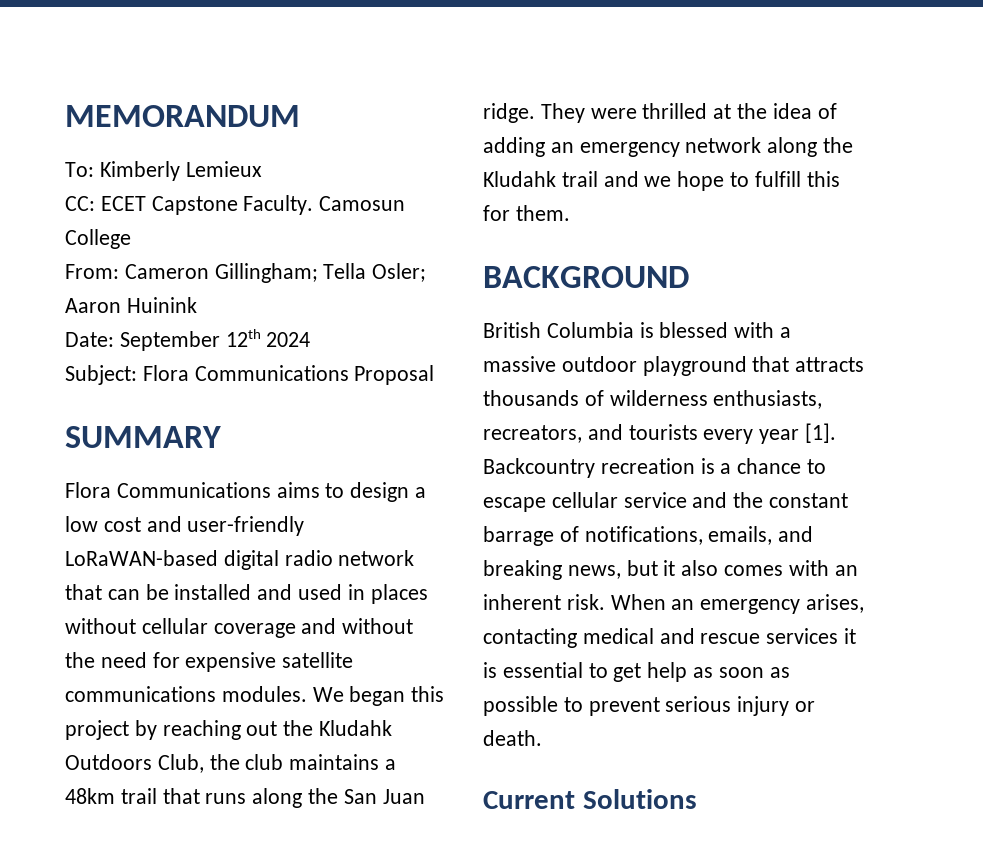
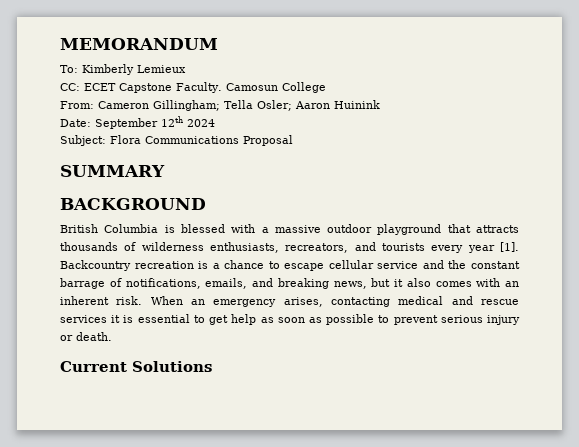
[65,482,427,502] [65,516,305,536] [65,550,415,570] [65,584,428,604] [65,618,414,638] [65,652,354,672] [65,686,445,706] [65,720,393,740] [65,754,397,773] [65,788,425,808] [483,103,837,123] [483,137,854,157] [483,171,840,191] [483,205,570,221] // Flora Communications aims to design a low cost and user-friendly LoRaWAN-based digital radio network that can be installed and used in places without cellular coverage and without the need for expensive satellite communications modules. We began this project by reaching out the Kludahk Outdoors Club, the club maintains a 48km trail that runs along the San Juan ridge. They were thrilled at the idea of adding an emergency network along the Kludahk trail and we hope to fulfill this for them. -> (165, 171) none

